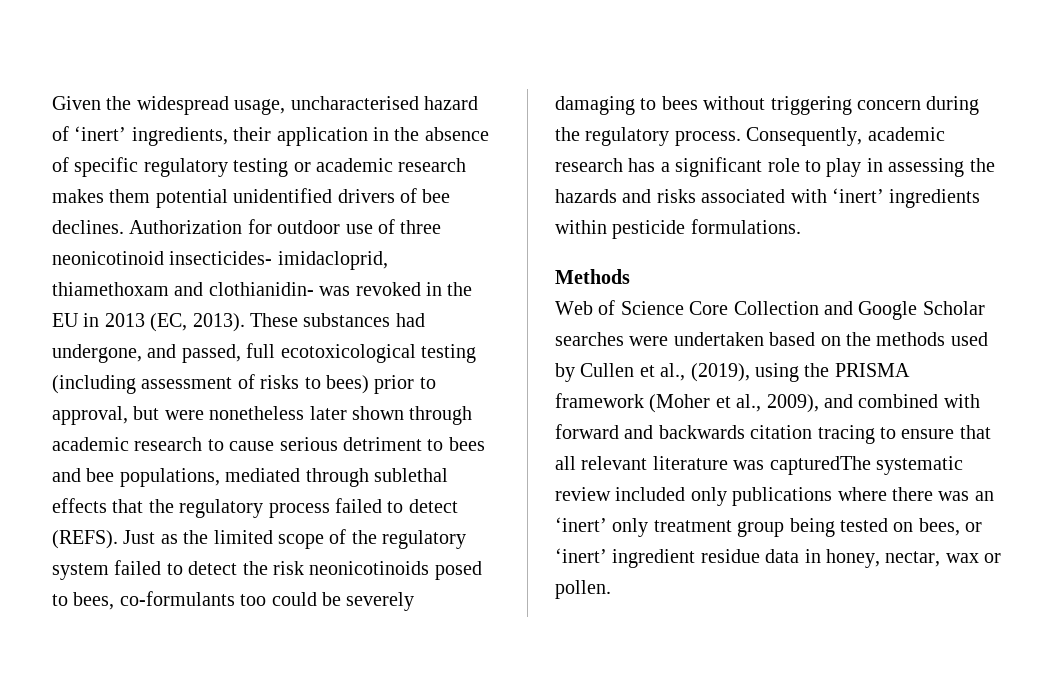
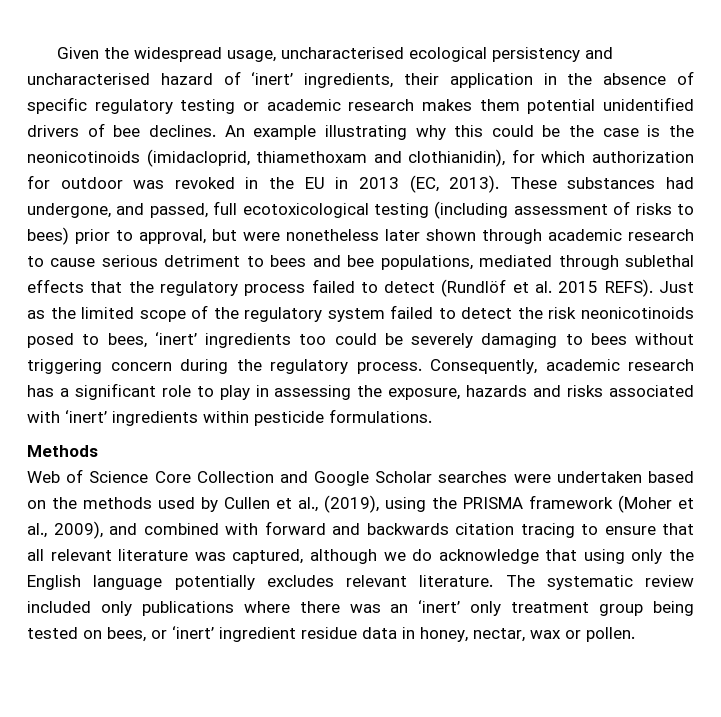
(419, 103) none -> [408,47,613,62] [27,73,150,85] ecological persistency and uncharacterised
[129,219,442,234] [52,251,388,270] [52,282,314,296] Authorization for outdoor use of three neonicotinoid insecticides- imidacloprid, thiamethoxam and clothianidin- -> [224,125,694,140] [27,149,694,167] [27,175,123,189] An example illustrating why this could be the case is the neonicotinoids (imidacloprid, thiamethoxam and clothianidin), for which authorization for outdoor
[52,530,118,549] (REFS). -> [441,279,653,297] (Rundlöf et al. 2015 REFS).
[119,591,235,606] co-formulants -> [154,332,291,348] ‘inert’ ingredients
(995, 165) none -> [388,388,461,400] exposure,
[769,456,871,475] capturedThe -> [232,549,695,564] [27,575,535,590] captured, although we do acknowledge that using only the English language potentially excludes relevant literature. The

